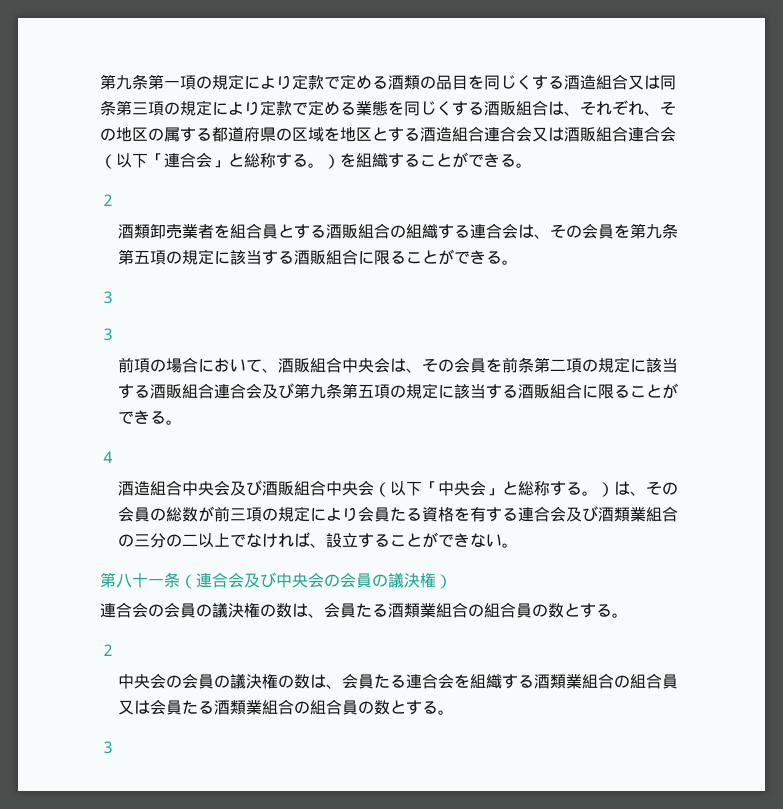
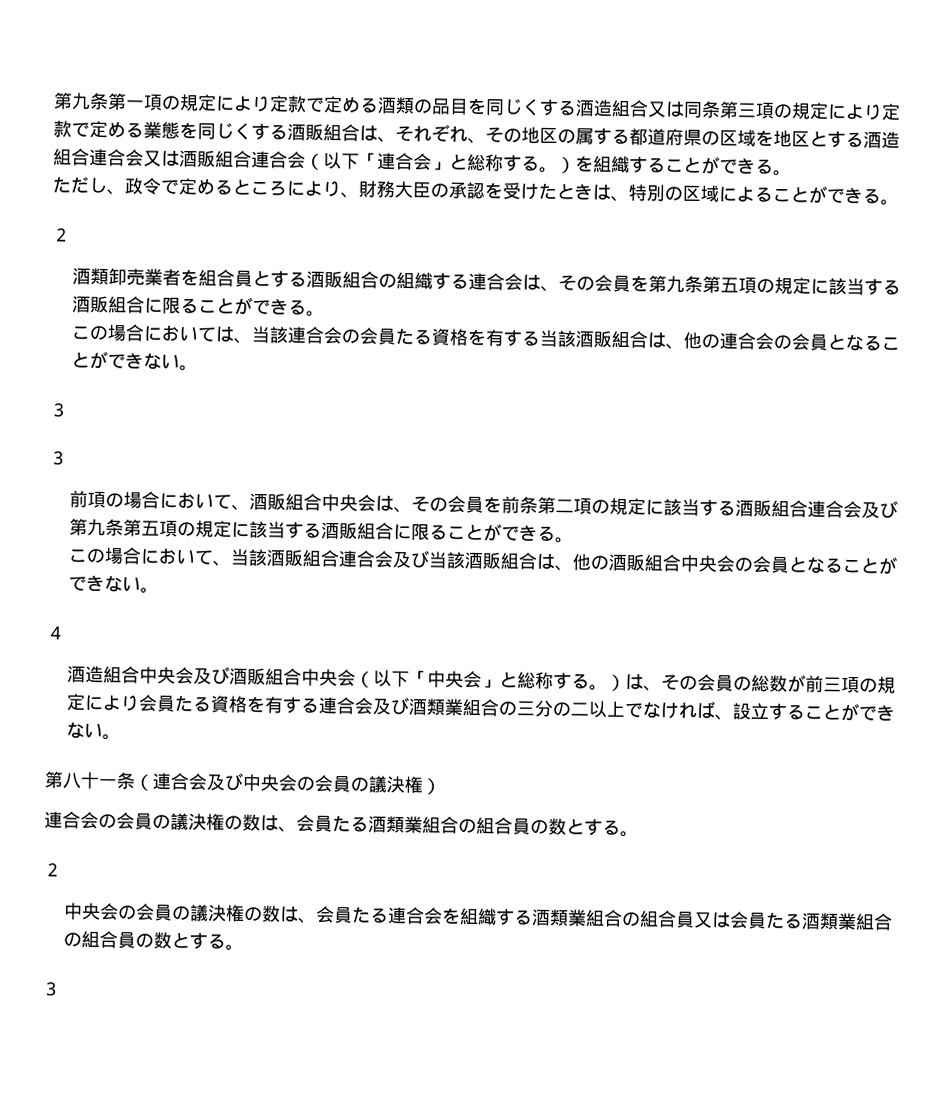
(532, 165) none -> [52,176,899,206] // ただし、政令で定めるところにより、財務大臣の承認を受けたときは、特別の区域によることができる。
(519, 262) none -> [71,324,901,352] [71,350,199,372] // この場合においては、当該連合会の会員たる資格を有する当該酒販組合は、他の連合会の会員となることができない。
(183, 422) none -> [68,547,898,575] [68,574,160,594] // この場合において、当該酒販組合連合会及び当該酒販組合は、他の酒販組合中央会の会員となることができない。

